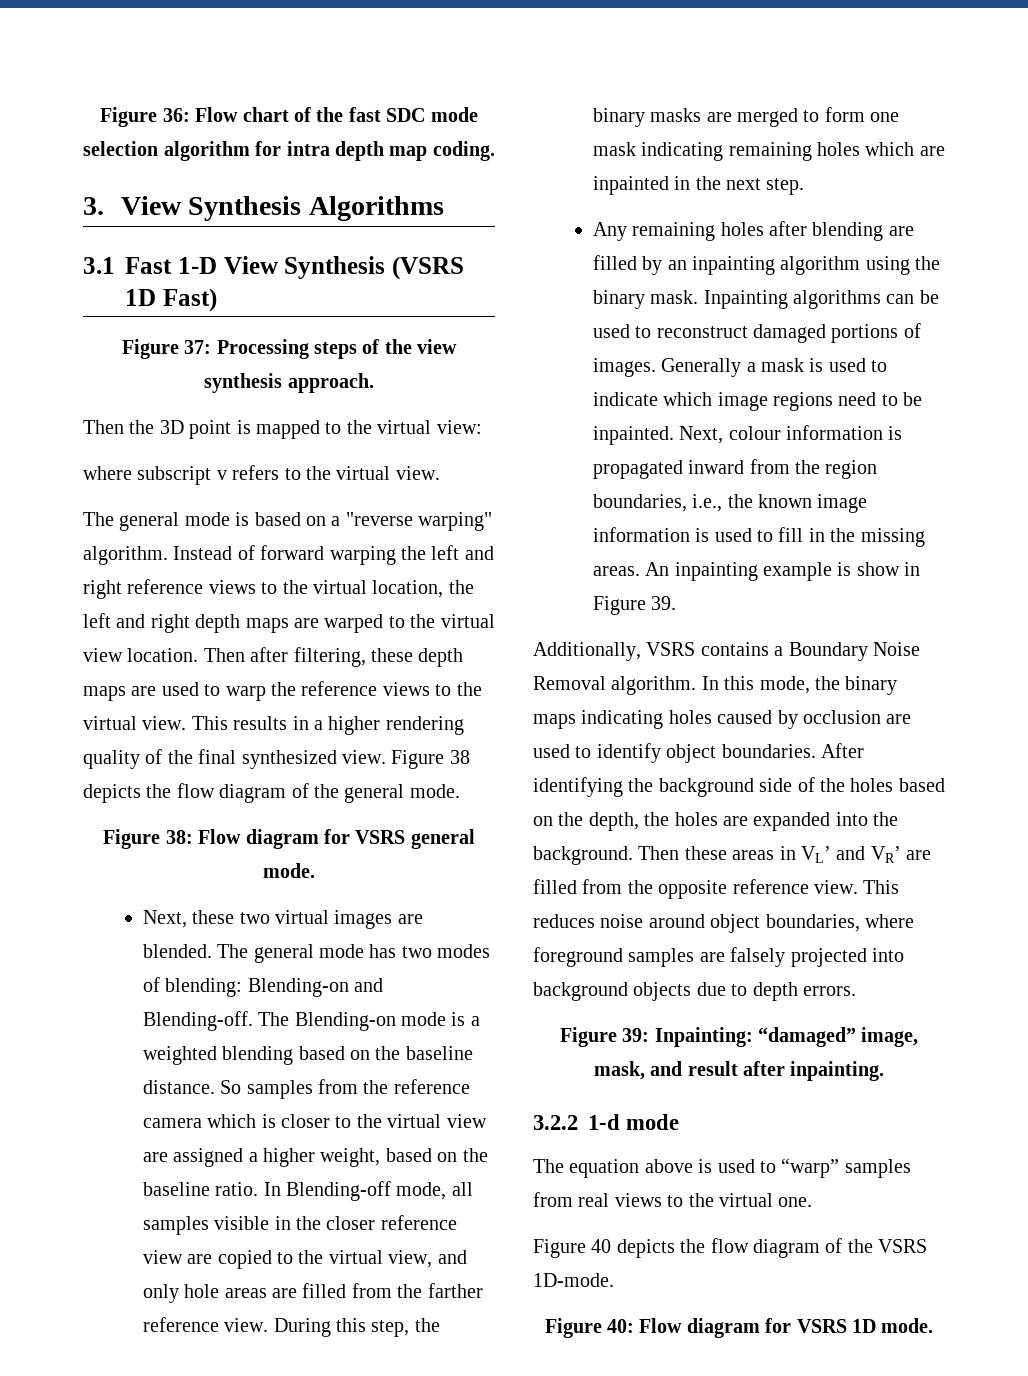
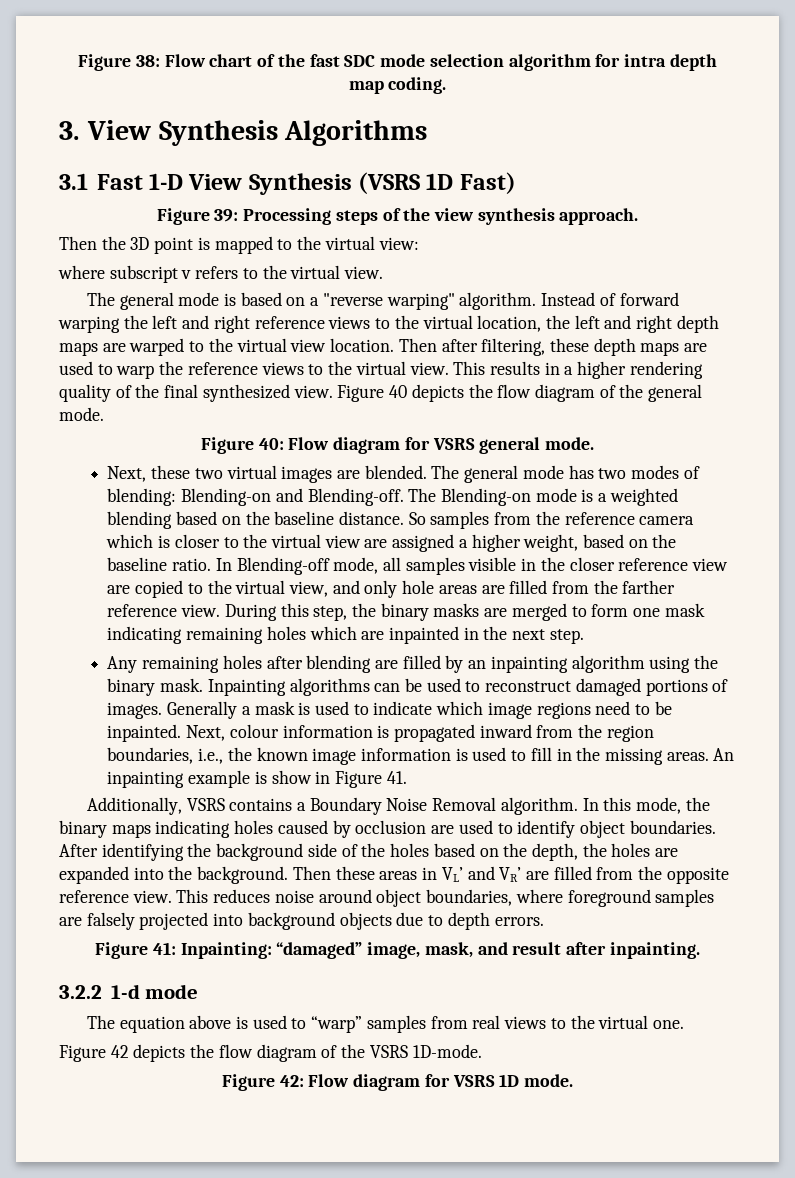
[100,107,190,127] Figure 36: -> [78,54,161,71] Figure 38:
[184,340,212,354] 37: -> [214,209,239,222] 39:
[449,750,470,764] 38 -> [389,385,408,398] 40
[165,830,193,844] 38: -> [258,438,284,450] 40:
[651,596,677,610] 39. -> [386,771,407,784] 41.
[622,1028,650,1042] 39: -> [152,942,176,955] 41:
[591,1239,612,1253] 40 -> [110,1045,129,1058] 42
[607,1319,634,1333] 40: -> [279,1075,304,1087] 42:

